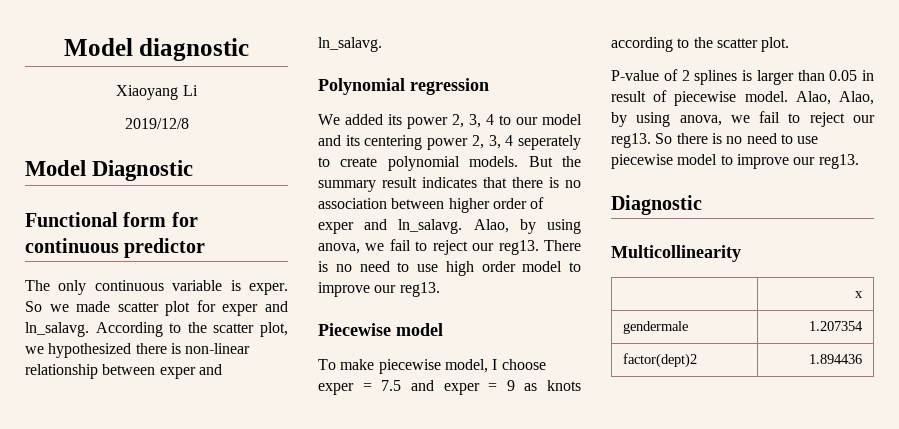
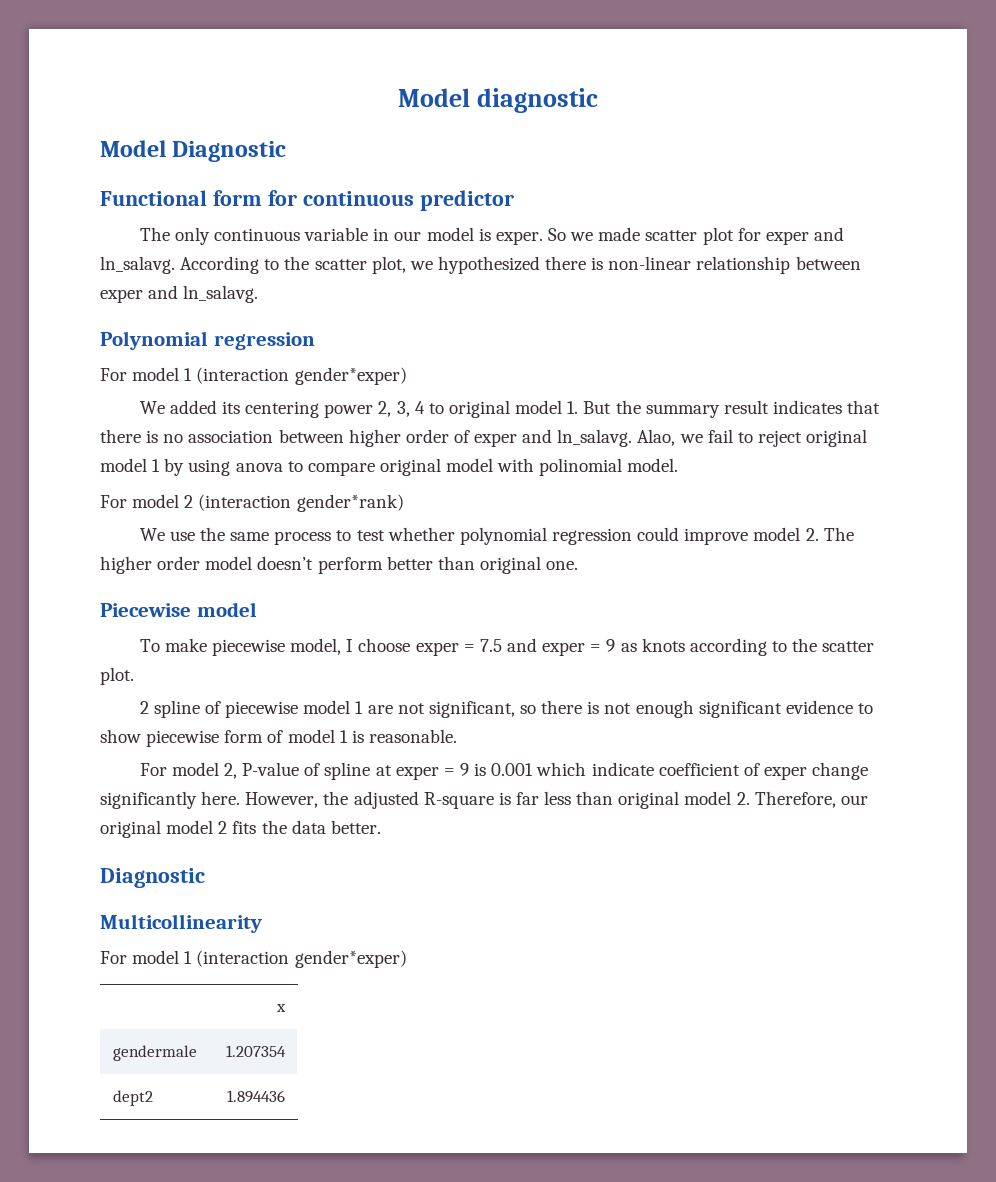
[116,85,198,100] [124,118,189,129] // Xiaoyang Li // 2019/12/8 -> (599, 100) none
(223, 285) none -> [373,227,474,241] in our model
[318,114,582,129] [318,135,341,146] We added its power 2, 3, 4 to our model and -> [100,367,407,385] [139,400,217,414] For model 1 (interaction gender*exper) // We added
[518,135,581,150] [318,156,519,171] seperately to create polynomial models. -> [428,400,579,418] to original model 1.
[519,219,581,234] [318,239,581,255] [318,261,581,276] [318,282,440,297] by using anova, we fail to reject our reg13. There is no need to use high order model to improve our reg13. -> [679,429,868,447] [100,458,679,476] [100,494,404,512] [139,527,854,545] [100,556,579,574] we fail to reject original model 1 by using anova to compare original model with polinomial model. // For model 2 (interaction gender*rank) // We use the same process to test whether polynomial regression could improve model 2. The higher order model doesn’t perform better than original one.
[611,69,874,85] [611,90,874,106] [611,111,875,127] [611,133,819,148] [611,154,859,169] [611,195,702,215] [611,245,741,262] P-value of 2 splines is larger than 0.05 in result of piecewise model. Alao, Alao, by using anova, we fail to reject our reg13. So there is no need to use piecewise model to improve our reg13. // Diagnostic // Multicollinearity -> [139,700,873,718] [100,729,457,747] [139,762,869,780] [100,791,868,809] [100,820,381,838] [100,868,205,888] [100,914,262,933] [100,950,407,968] 2 spline of piecewise model 1 are not significant, so there is not enough significant evidence to show piecewise form of model 1 is reasonable. // For model 2, P-value of spline at exper = 9 is 0.001 which indicate coefficient of exper change significantly here. However, the adjusted R-square is far less than original model 2. Therefore, our original model 2 fits the data better. // Diagnostic // Multicollinearity // For model 1 (interaction gender*exper)
[622,353,697,368] factor(dept)2 -> [113,1090,154,1106] dept2

